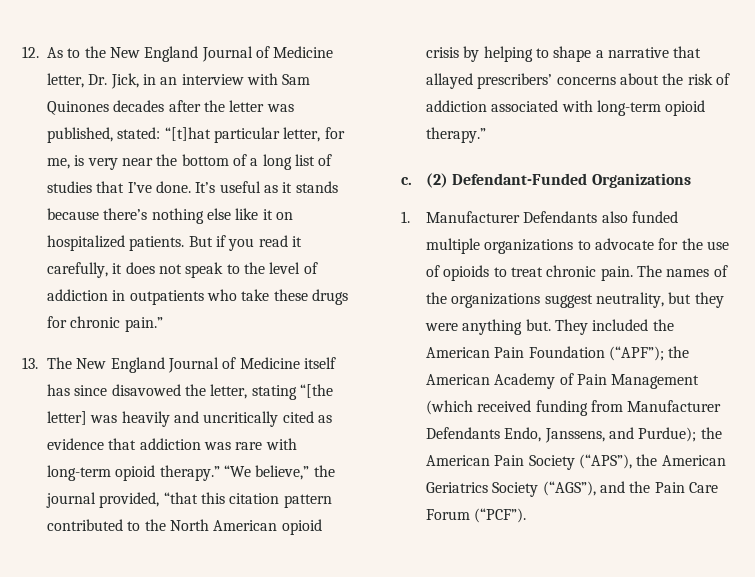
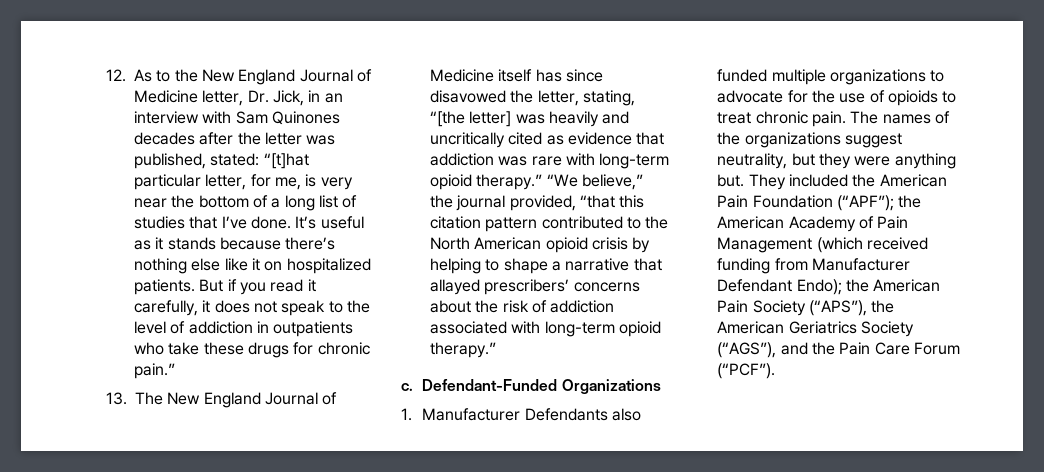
[251,385,297,400] stating -> [582,90,635,106] stating,
[426,173,449,188] (2) -> (413, 387) none
[426,427,697,443] Defendants Endo, Janssens, and Purdue); -> [717,279,842,295] Defendant Endo);

